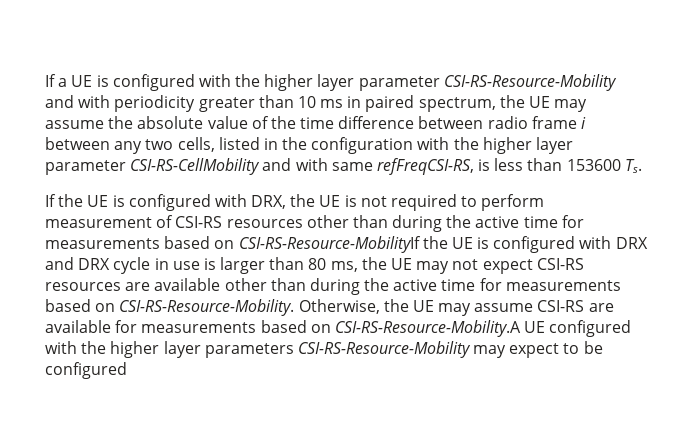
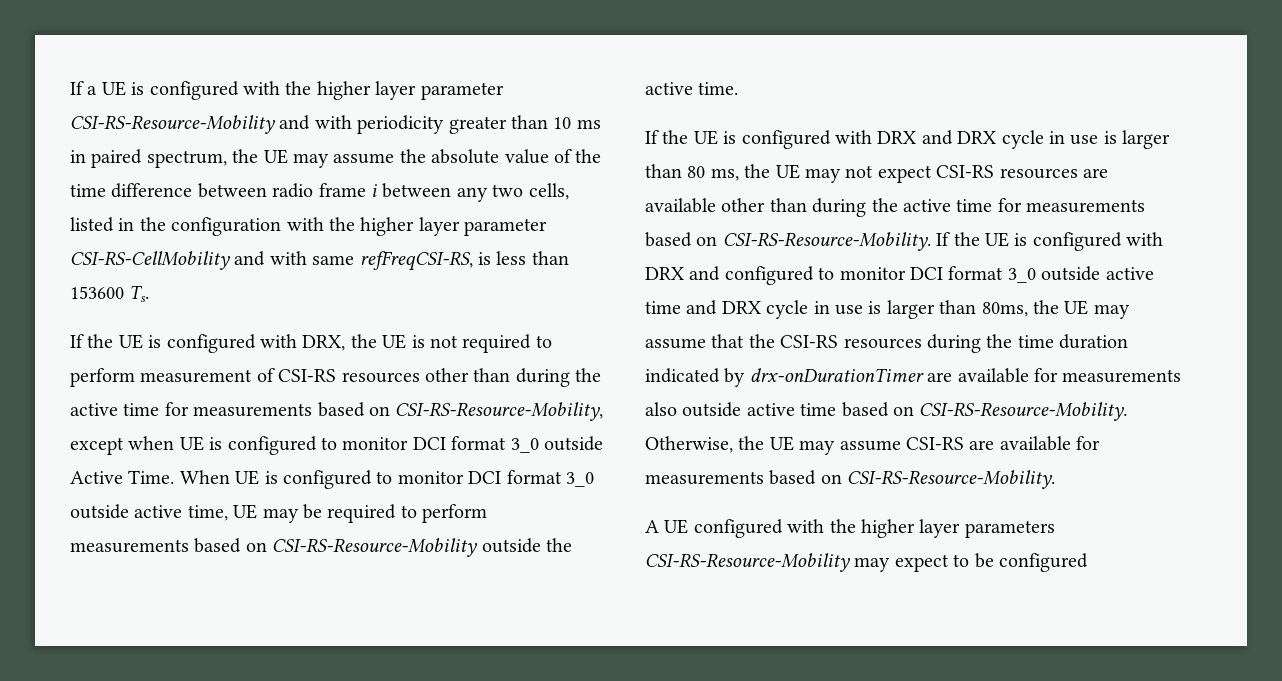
[238,236,421,253] CSI-RS-Resource-MobilityIf -> [395,402,604,421] [70,436,603,455] [70,470,594,489] [70,504,488,523] [70,538,572,557] [645,82,739,95] [645,130,659,144] CSI-RS-Resource-Mobility, except when UE is configured to monitor DCI format 3_0 outside Active Time. When UE is configured to monitor DCI format 3_0 outside active time, UE may be required to perform measurements based on CSI-RS-Resource-Mobility outside the active time. // If
(295, 307) none -> [936,232,1164,251] [645,266,1154,285] [645,300,1130,319] [645,334,1129,353] [645,368,1182,387] [645,402,1128,421] If the UE is configured with DRX and configured to monitor DCI format 3_0 outside active time and DRX cycle in use is larger than 80ms, the UE may assume that the CSI-RS resources during the time duration indicated by drx-onDurationTimer are available for measurements also outside active time based on CSI-RS-Resource-Mobility.
[334,320,521,337] CSI-RS-Resource-Mobility.A -> [847,470,1056,489] [645,520,659,533] CSI-RS-Resource-Mobility. // A

